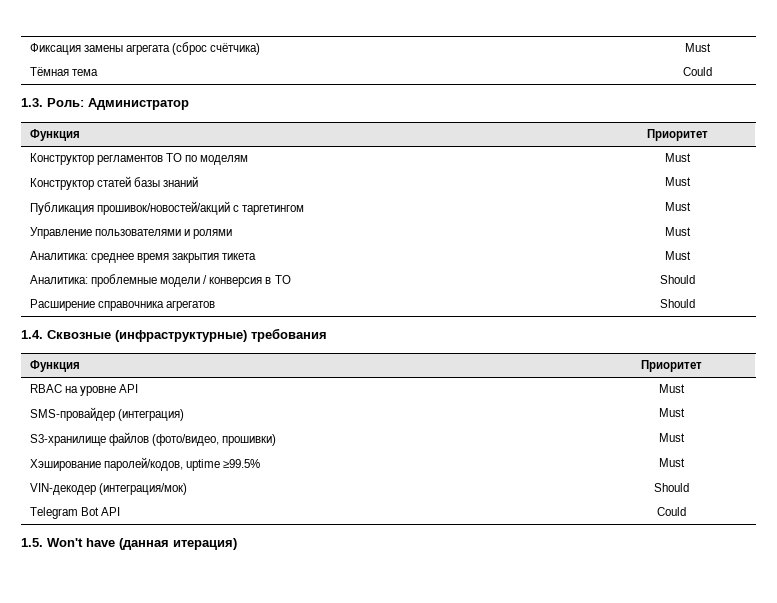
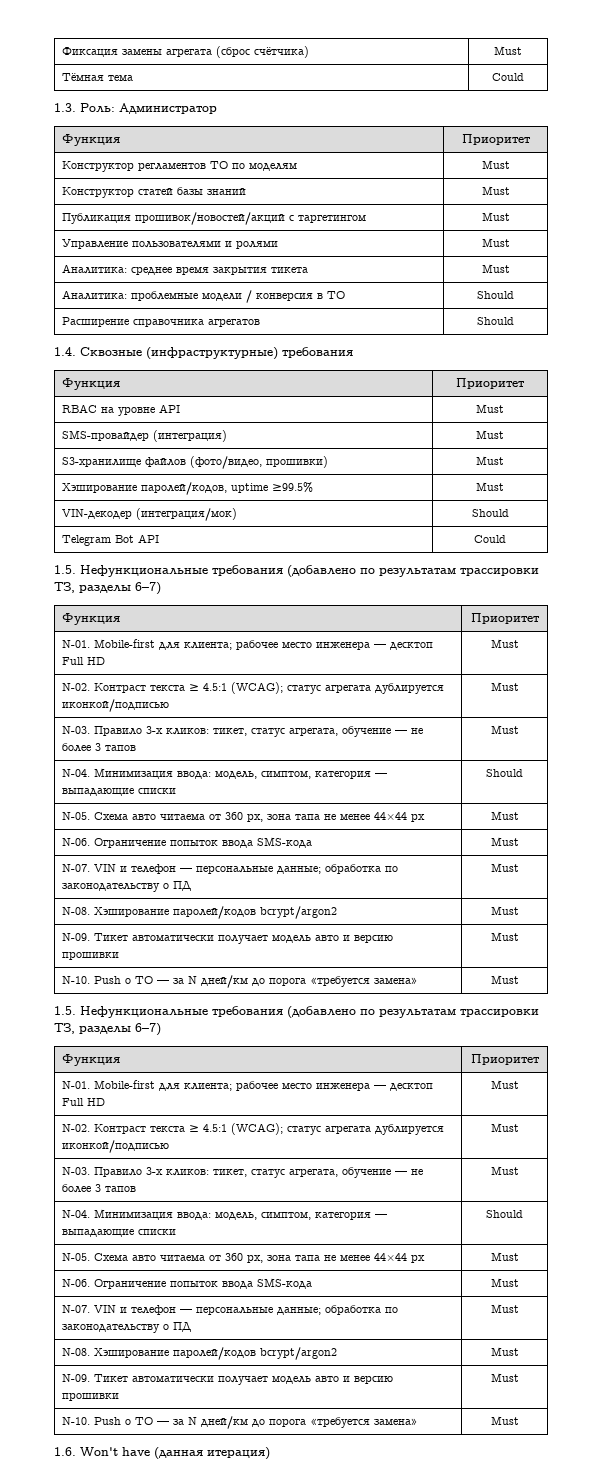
(43, 542) none -> [80,565,539,577] [54,582,161,595] [62,613,121,625] [470,613,540,624] [62,639,434,650] [62,657,106,665] [490,639,519,648] [62,682,445,694] [62,699,170,712] [490,682,519,691] [62,726,424,737] [62,743,137,752] [490,725,519,734] [62,768,388,779] [62,788,177,796] [486,769,523,777] [62,812,426,822] [490,811,519,820] [62,837,313,848] [490,837,519,846] [62,864,399,874] [62,881,193,892] [490,863,519,872] [62,906,338,919] [490,906,519,915] [62,933,394,944] [62,952,120,960] [490,932,519,941] [62,975,419,988] [490,975,519,984] [54,1006,539,1018] [54,1023,161,1036] [62,1054,121,1066] [470,1054,540,1065] [62,1080,434,1091] [62,1098,106,1106] [490,1080,519,1089] [62,1123,445,1135] [62,1140,170,1153] [490,1123,519,1132] [62,1167,424,1178] [62,1184,137,1193] [490,1166,519,1175] [62,1209,388,1220] [62,1229,177,1237] [486,1210,523,1218] [62,1253,426,1263] [490,1252,519,1261] [62,1278,313,1289] [490,1278,519,1287] [62,1305,399,1315] [62,1322,193,1333] [490,1304,519,1313] [62,1347,338,1360] [490,1347,519,1356] [62,1374,394,1385] [62,1393,120,1401] [490,1373,519,1382] [62,1416,419,1429] [490,1416,519,1425] [54,1447,76,1456] Нефункциональные требования (добавлено по результатам трассировки ТЗ, разделы 6–7) // Функция | Приоритет // N-01. Mobile-first для клиента; рабочее место инженера — десктоп Full HD | Must // N-02. Контраст текста ≥ 4.5:1 (WCAG); статус агрегата дублируется иконкой/подписью | Must // N-03. Правило 3-х кликов: тикет, статус агрегата, обучение — не более 3 тапов | Must // N-04. Минимизация ввода: модель, симптом, категория — выпадающие списки | Should // N-05. Схема авто читаема от 360 px, зона тапа не менее 44×44 px | Must // N-06. Ограничение попыток ввода SMS-кода | Must // N-07. VIN и телефон — персональные данные; обработка по законодательству о ПД | Must // N-08. Хэширование паролей/кодов bcrypt/argon2 | Must // N-09. Тикет автоматически получает модель авто и версию прошивки | Must // N-10. Push о ТО — за N дней/км до порога «требуется замена» | Must // 1.5. Нефункциональные требования (добавлено по результатам трассировки ТЗ, разделы 6–7) // Функция | Приоритет // N-01. Mobile-first для клиента; рабочее место инженера — десктоп Full HD | Must // N-02. Контраст текста ≥ 4.5:1 (WCAG); статус агрегата дублируется иконкой/подписью | Must // N-03. Правило 3-х кликов: тикет, статус агрегата, обучение — не более 3 тапов | Must // N-04. Минимизация ввода: модель, симптом, категория — выпадающие списки | Should // N-05. Схема авто читаема от 360 px, зона тапа не менее 44×44 px | Must // N-06. Ограничение попыток ввода SMS-кода | Must // N-07. VIN и телефон — персональные данные; обработка по законодательству о ПД | Must // N-08. Хэширование паролей/кодов bcrypt/argon2 | Must // N-09. Тикет автоматически получает модель авто и версию прошивки | Must // N-10. Push о ТО — за N дней/км до порога «требуется замена» | Must // 1.6.

